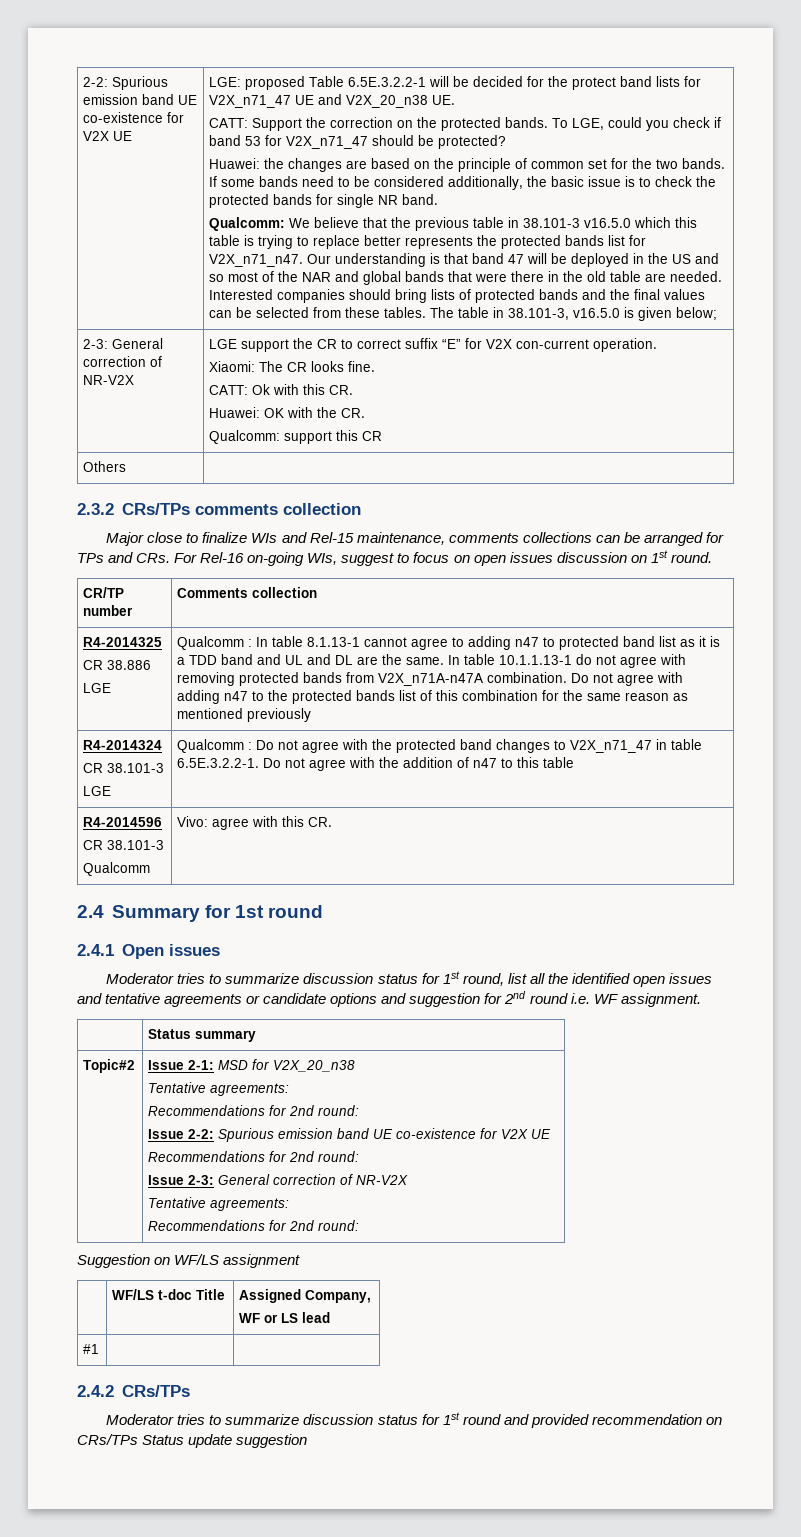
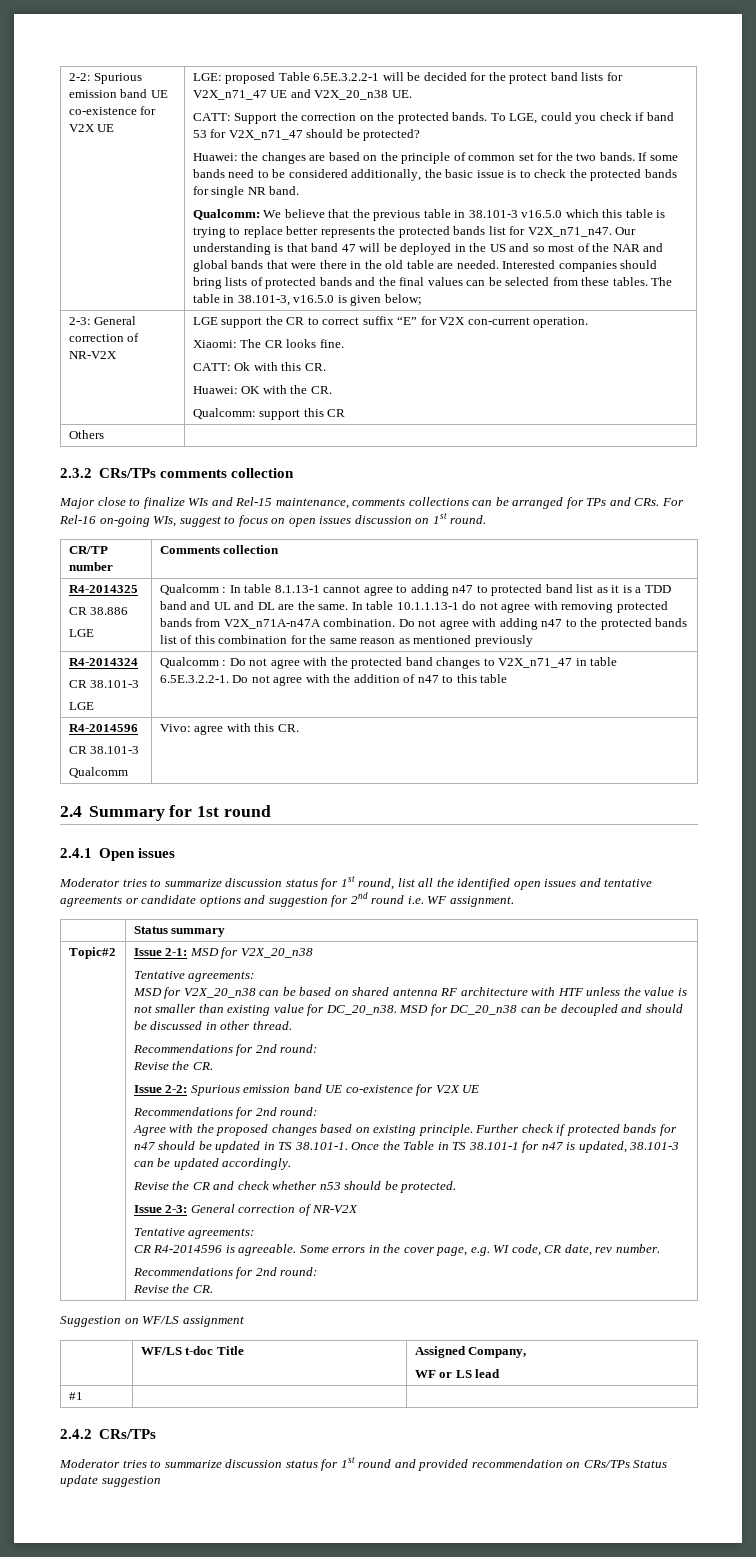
[148,1105,360,1116] // Recommendations for 2nd round: -> [132,987,687,999] [133,1004,683,1016] [133,1021,292,1030] [132,1044,318,1056] [132,1061,213,1070] // MSD for V2X_20_n38 can be based on shared antenna RF architecture with HTF unless the value is not smaller than existing value for DC_20_n38. MSD for DC_20_n38 can be decoupled and should be discussed in other thread. // Recommendations for 2nd round: // Revise the CR.
(360, 1156) none -> [132,1124,677,1136] [133,1141,680,1153] [133,1158,292,1170] [132,1181,457,1193] // Agree with the proposed changes based on existing principle. Further check if protected bands for n47 should be updated in TS 38.101-1. Once the Table in TS 38.101-1 for n47 is updated, 38.101-3 can be updated accordingly. // Revise the CR and check whether n53 should be protected.
[148,1220,360,1231] // Recommendations for 2nd round: -> [133,1244,660,1256] [132,1267,318,1279] [132,1284,213,1293] // CR R4-2014596 is agreeable. Some errors in the cover page, e.g. WI code, CR date, rev number. // Recommendations for 2nd round: // Revise the CR.

